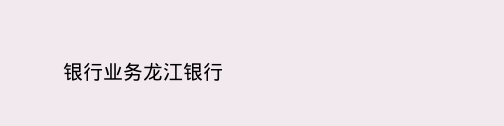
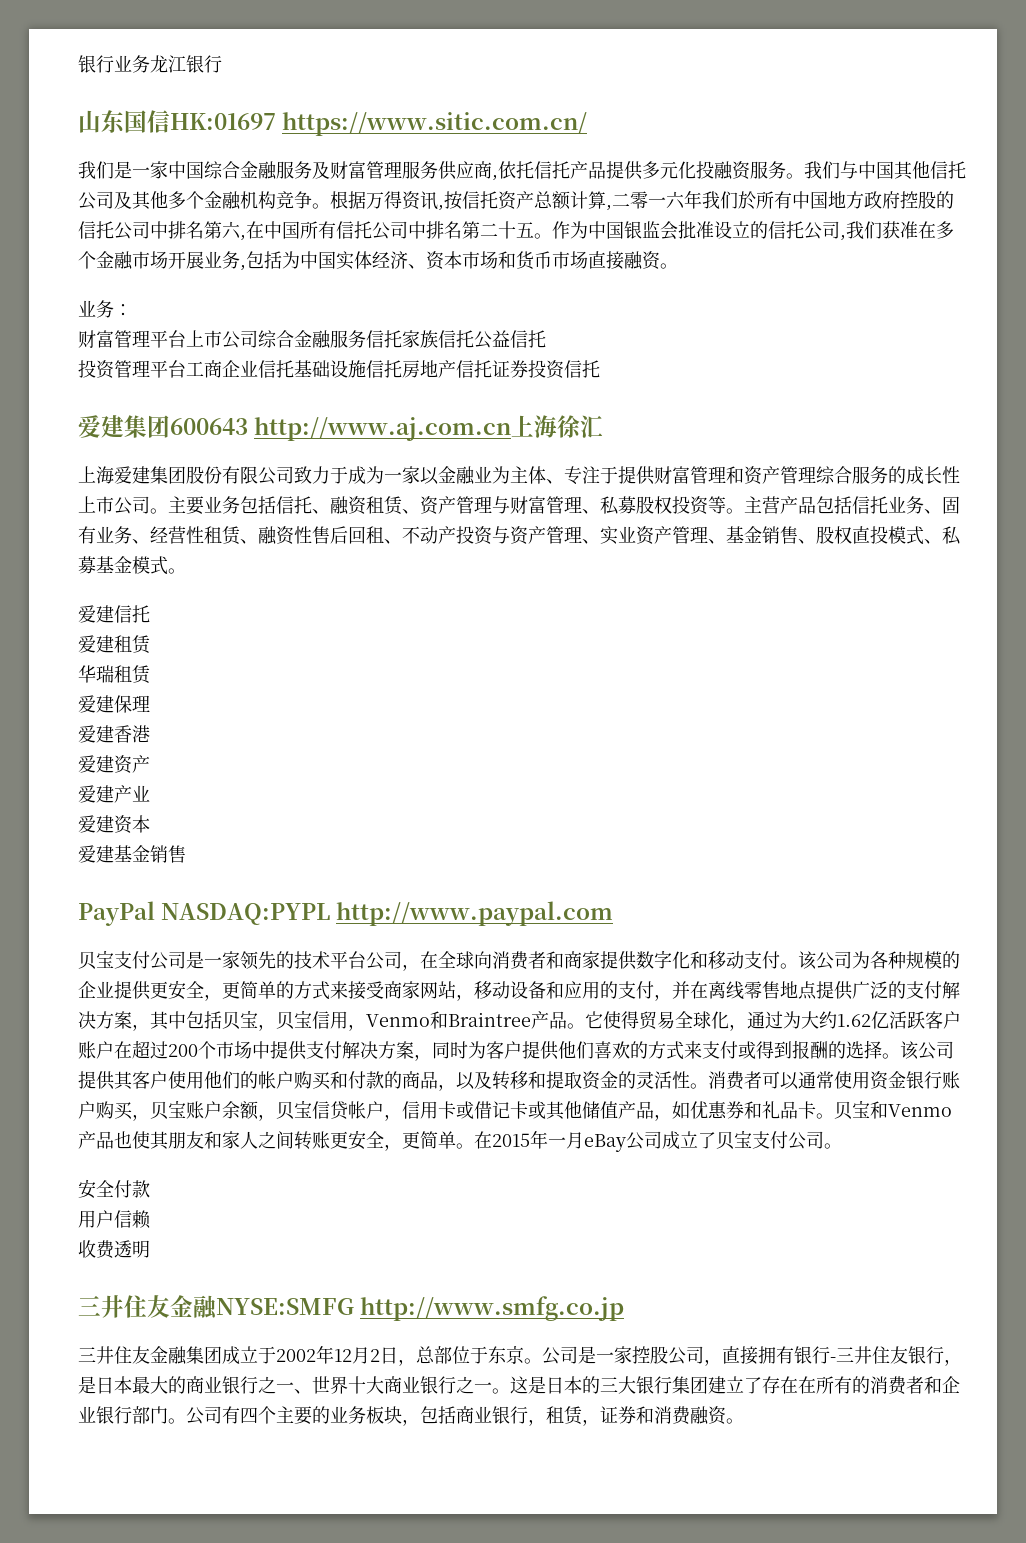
(223, 71) none -> [78,110,588,136] [78,161,966,181] [78,190,954,211] [78,221,954,241] [78,251,678,271] [78,300,132,318] [78,330,546,349] [78,360,600,379] [77,415,604,441] [78,466,960,485] [78,496,960,515] [78,526,961,545] [78,556,186,575] [78,605,150,623] [78,635,151,654] [78,665,151,684] [78,695,150,713] [78,725,150,743] [78,755,150,774] [78,785,150,803] [78,815,150,834] [78,845,186,863] [78,901,614,926] [78,950,960,971] [78,980,960,1001] [78,1010,961,1031] [78,1040,954,1061] [78,1071,960,1091] [78,1100,952,1121] [78,1130,842,1152] [78,1179,150,1199] [78,1210,151,1229] [78,1240,150,1259] [78,1295,625,1321] [78,1345,962,1366] [78,1376,960,1395] [78,1406,744,1426] // 山东国信HK:01697 https://www.sitic.com.cn/ // 我们是一家中国综合金融服务及财富管理服务供应商,依托信托产品提供多元化投融资服务。我们与中国其他信托公司及其他多个金融机构竞争。根据万得资讯,按信托资产总额计算,二零一六年我们於所有中国地方政府控股的信托公司中排名第六,在中国所有信托公司中排名第二十五。作为中国银监会批准设立的信托公司,我们获准在多个金融市场开展业务,包括为中国实体经济、资本市场和货币市场直接融资。 // 业务： // 财富管理平台上市公司综合金融服务信托家族信托公益信托 // 投资管理平台工商企业信托基础设施信托房地产信托证券投资信托 // 爱建集团600643 http://www.aj.com.cn上海徐汇 // 上海爱建集团股份有限公司致力于成为一家以金融业为主体、专注于提供财富管理和资产管理综合服务的成长性上市公司。主要业务包括信托、融资租赁、资产管理与财富管理、私募股权投资等。主营产品包括信托业务、固有业务、经营性租赁、融资性售后回租、不动产投资与资产管理、实业资产管理、基金销售、股权直投模式、私募基金模式。 // 爱建信托 // 爱建租赁 // 华瑞租赁 // 爱建保理 // 爱建香港 // 爱建资产 // 爱建产业 // 爱建资本 // 爱建基金销售 // PayPal NASDAQ:PYPL http://www.paypal.com // 贝宝支付公司是一家领先的技术平台公司，在全球向消费者和商家提供数字化和移动支付。该公司为各种规模的企业提供更安全，更简单的方式来接受商家网站，移动设备和应用的支付，并在离线零售地点提供广泛的支付解决方案，其中包括贝宝，贝宝信用，Venmo和Braintree产品。它使得贸易全球化，通过为大约1.62亿活跃客户账户在超过200个市场中提供支付解决方案，同时为客户提供他们喜欢的方式来支付或得到报酬的选择。该公司提供其客户使用他们的帐户购买和付款的商品，以及转移和提取资金的灵活性。消费者可以通常使用资金银行账户购买，贝宝账户余额，贝宝信贷帐户，信用卡或借记卡或其他储值产品，如优惠券和礼品卡。贝宝和Venmo产品也使其朋友和家人之间转账更安全，更简单。在2015年一月eBay公司成立了贝宝支付公司。 // 安全付款 // 用户信赖 // 收费透明 // 三井住友金融NYSE:SMFG http://www.smfg.co.jp // 三井住友金融集团成立于2002年12月2日，总部位于东京。公司是一家控股公司，直接拥有银行-三井住友银行，是日本最大的商业银行之一、世界十大商业银行之一。这是日本的三大银行集团建立了存在在所有的消费者和企业银行部门。公司有四个主要的业务板块，包括商业银行，租赁，证券和消费融资。

